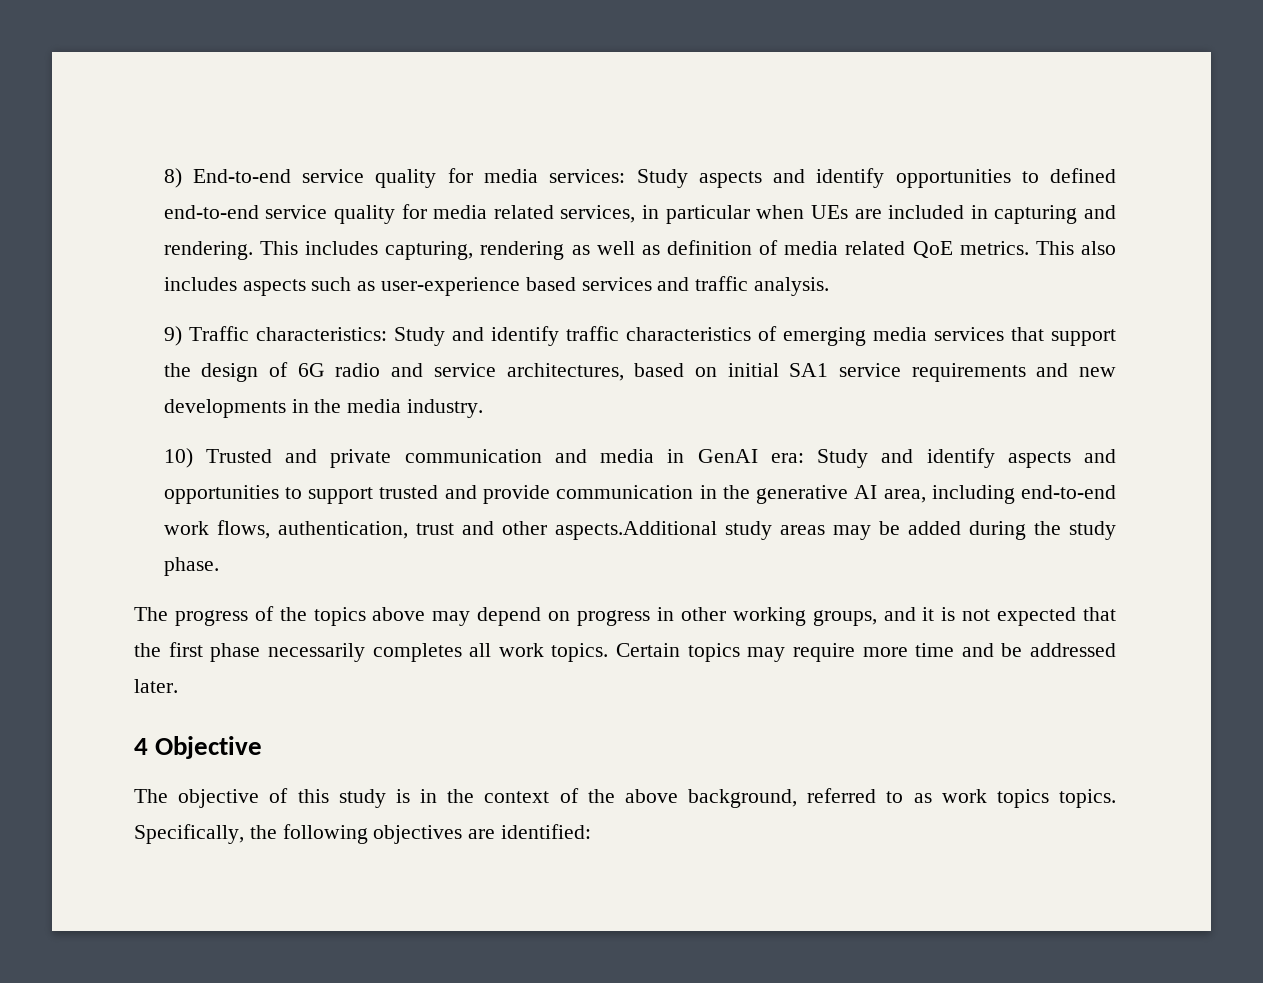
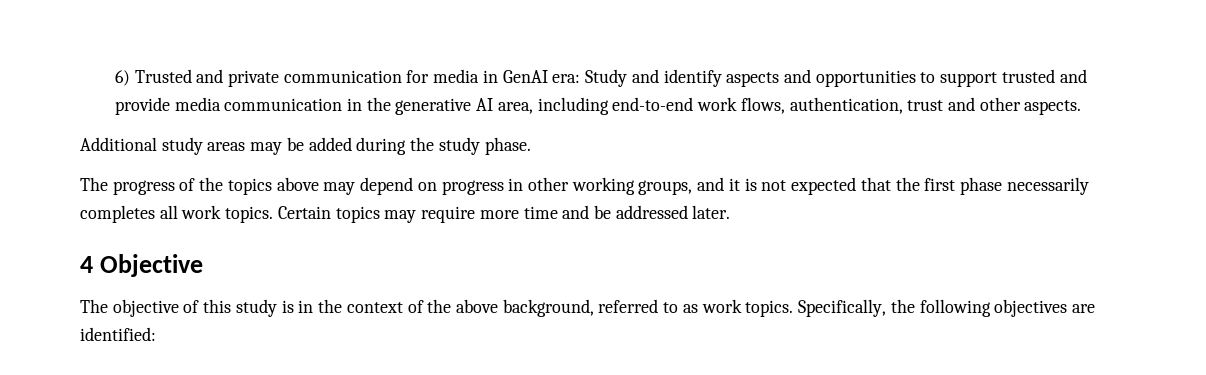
[163,168,1117,188] [163,204,1116,224] [163,240,1116,260] [163,276,829,296] [163,326,1116,346] [163,362,1116,382] [163,399,483,418] [163,448,193,468] 8) End-to-end service quality for media services: Study aspects and identify opportunities to defined end-to-end service quality for media related services, in particular when UEs are included in capturing and rendering. This includes capturing, rendering as well as definition of media related QoE metrics. This also includes aspects such as user-experience based services and traffic analysis. // 9) Traffic characteristics: Study and identify traffic characteristics of emerging media services that support the design of 6G radio and service architectures, based on initial SA1 service requirements and new developments in the media industry. // 10) -> [114,70,130,86] 6)
[554,449,587,463] and -> [406,70,430,83] for
(550, 494) none -> [174,97,221,111] media
[554,521,717,540] aspects.Additional -> [1024,100,1082,115] [80,137,157,151] aspects. // Additional
[996,789,1049,808] topics -> (742, 306) none

